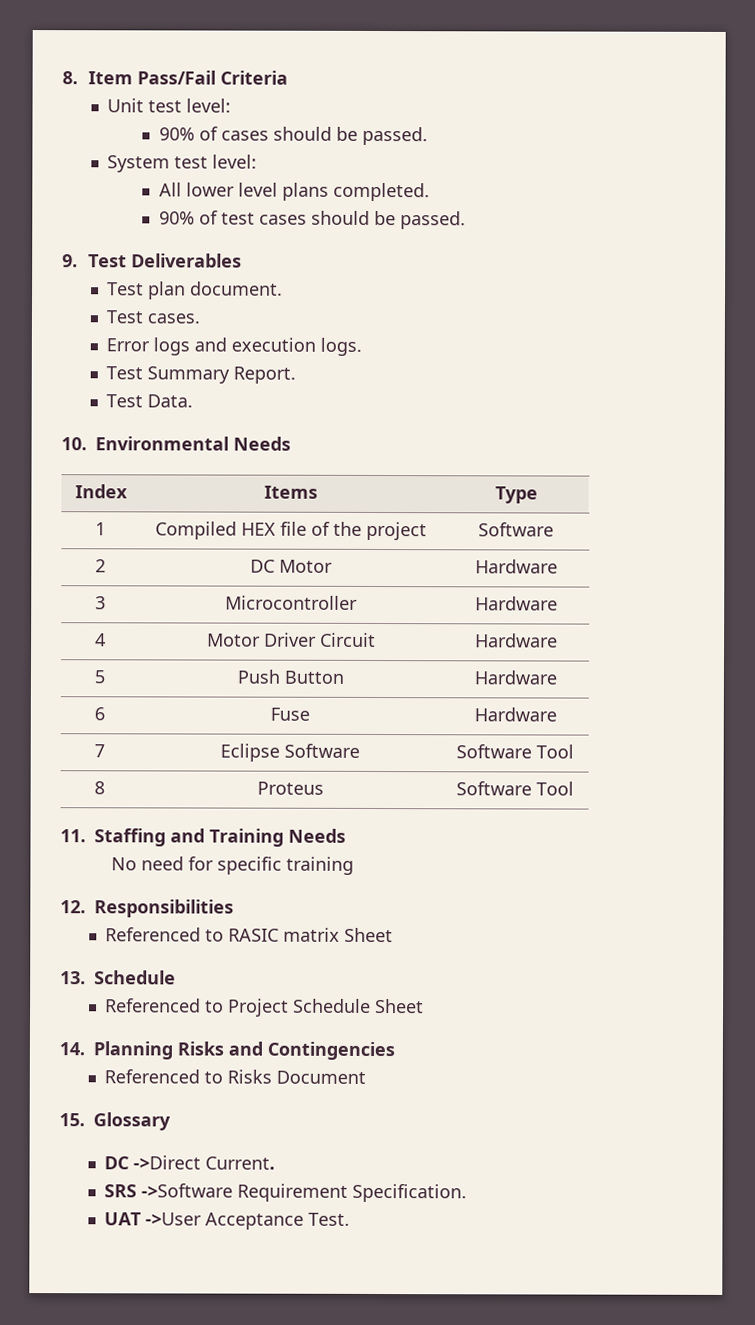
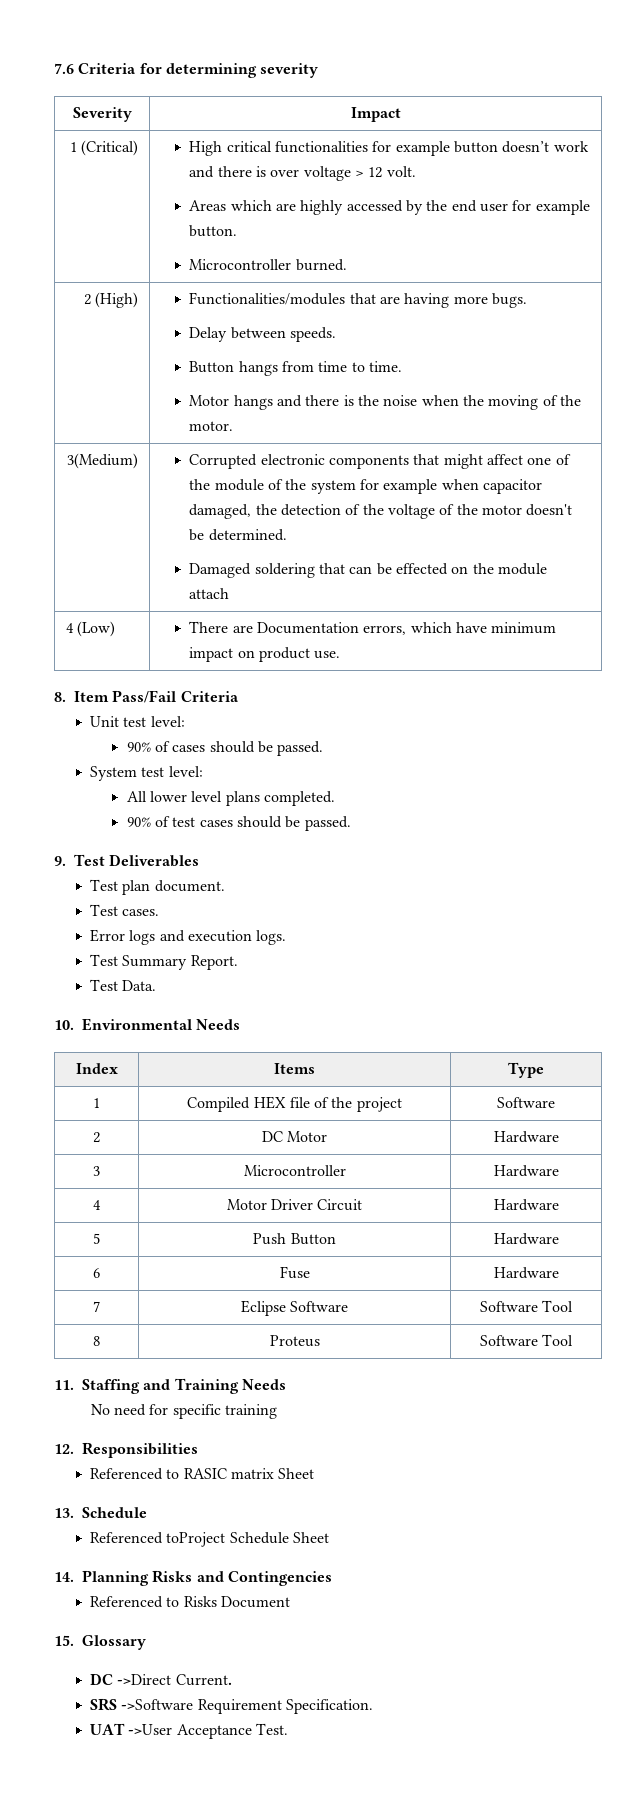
(62, 78) none -> [54,63,319,78] [72,107,132,122] [350,107,401,122] [69,140,139,156] [189,141,589,156] [189,166,416,181] [189,200,590,215] [189,225,238,237] [189,259,347,271] [83,292,139,308] [189,292,527,308] [189,327,336,342] [189,361,402,376] [189,395,581,410] [189,421,234,431] [67,453,139,469] [189,454,571,469] [189,479,542,494] [189,504,573,519] [189,529,287,541] [189,563,547,578] [189,588,230,599] [65,621,116,637] [189,621,557,635] [189,647,341,662] 7.6 Criteria for determining severity // Severity | Impact // 1 (Critical) | High critical functionalities for example button doesn’t work and there is over voltage > 12 volt. // Areas which are highly accessed by the end user for example button. // Microcontroller burned. // 2 (High) | Functionalities/modules that are having more bugs. // Delay between speeds. // Button hangs from time to time. // Motor hangs and there is the noise when the moving of the motor. // 3(Medium) | Corrupted electronic components that might affect one of the module of the system for example when capacitor damaged, the detection of the voltage of the motor doesn't be determined. // Damaged soldering that can be effected on the module attach // 4 (Low) | There are Documentation errors, which have minimum impact on product use. //
[205,998,290,1017] to Project -> [166,1532,226,1547] toProject

